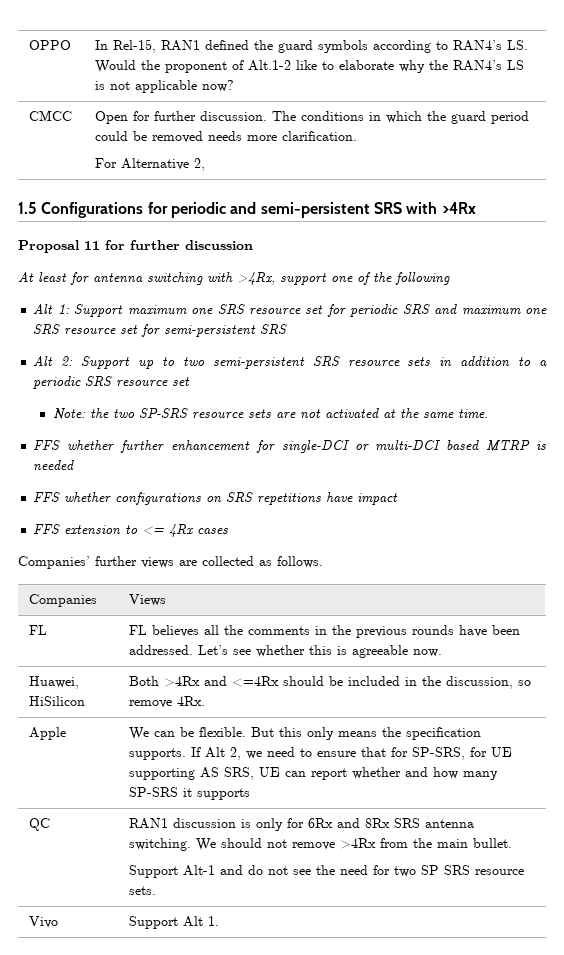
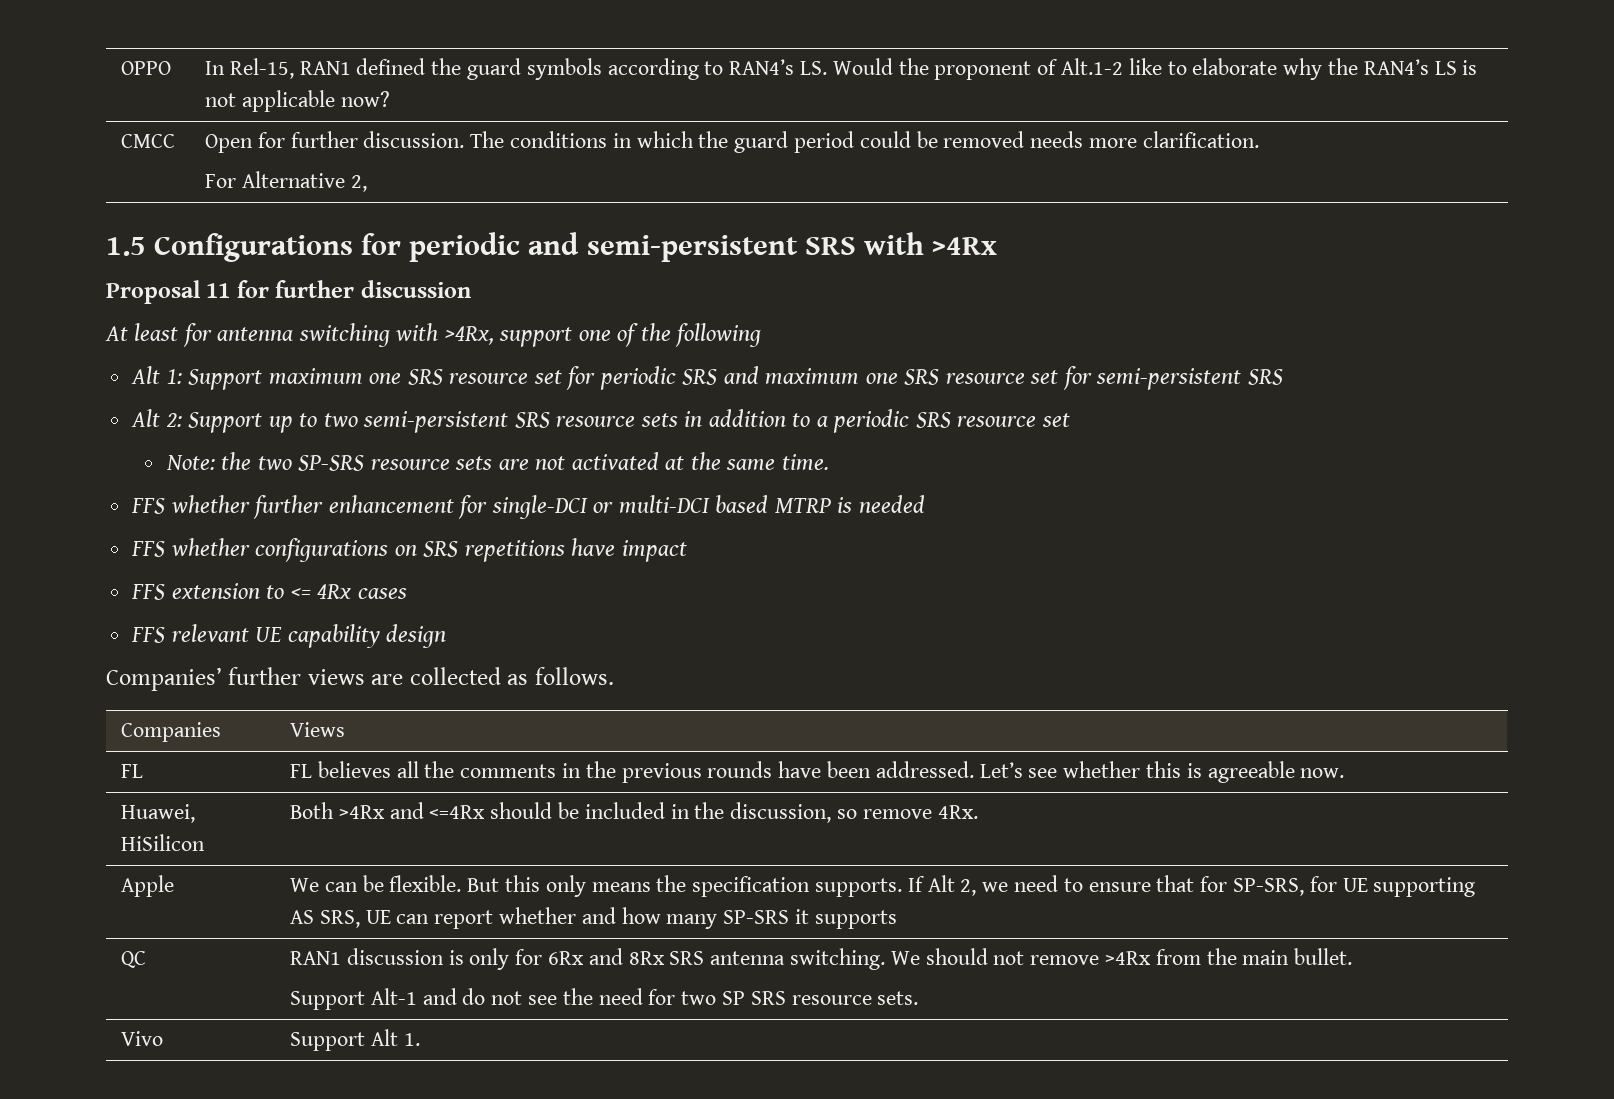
(229, 531) none -> [131,624,447,648] // FFS relevant UE capability design

